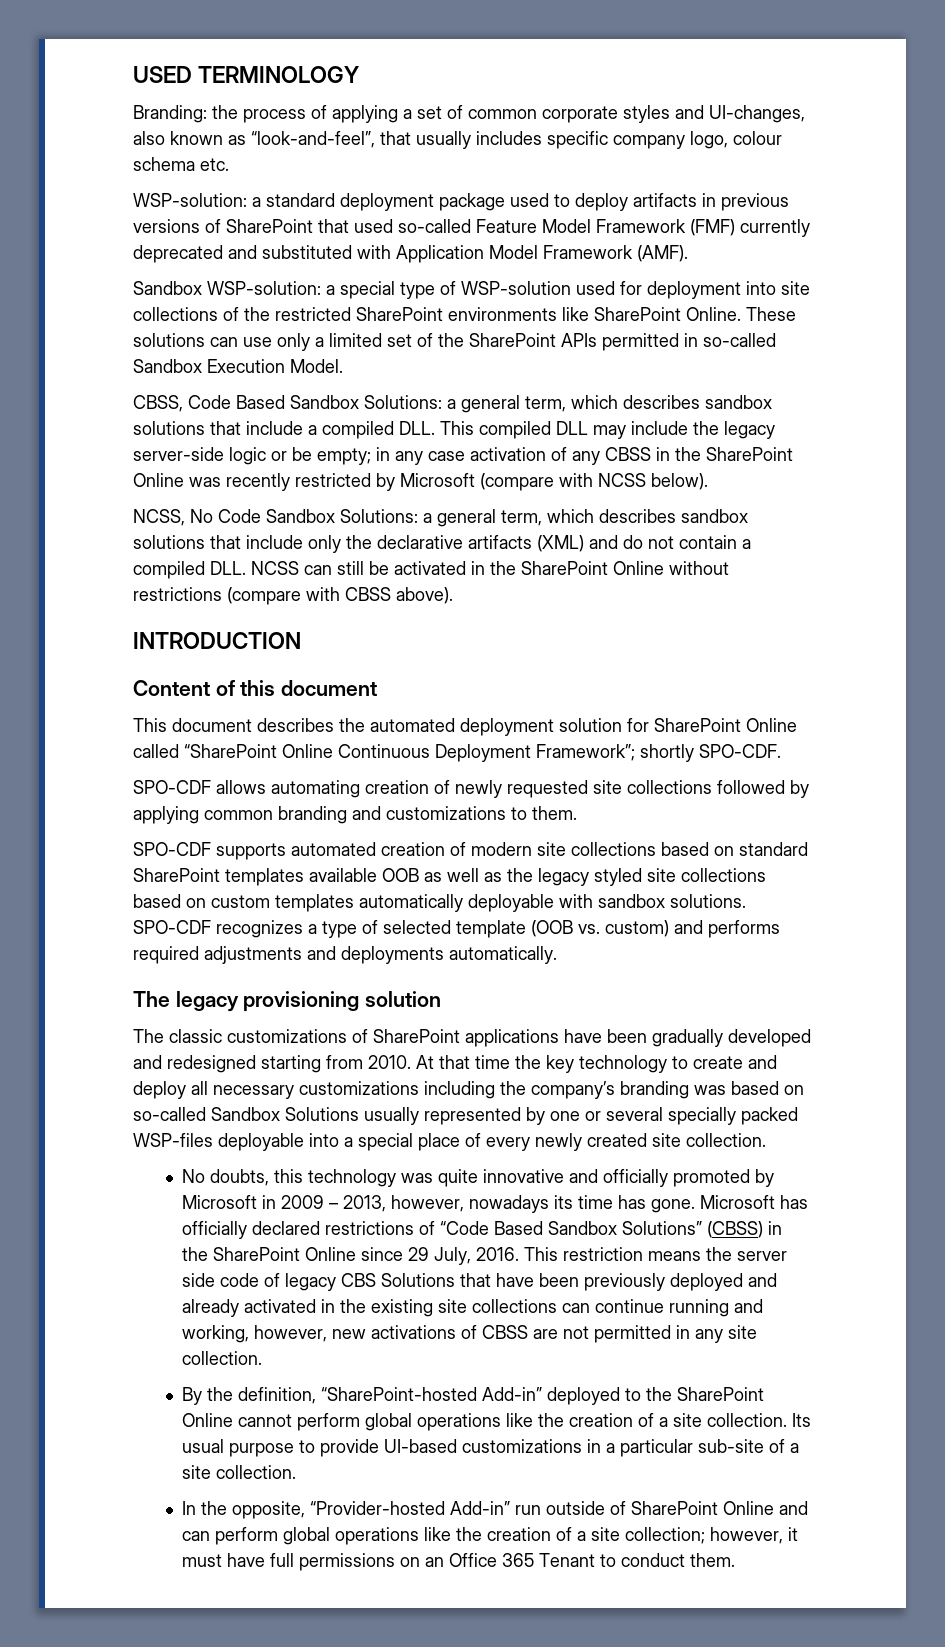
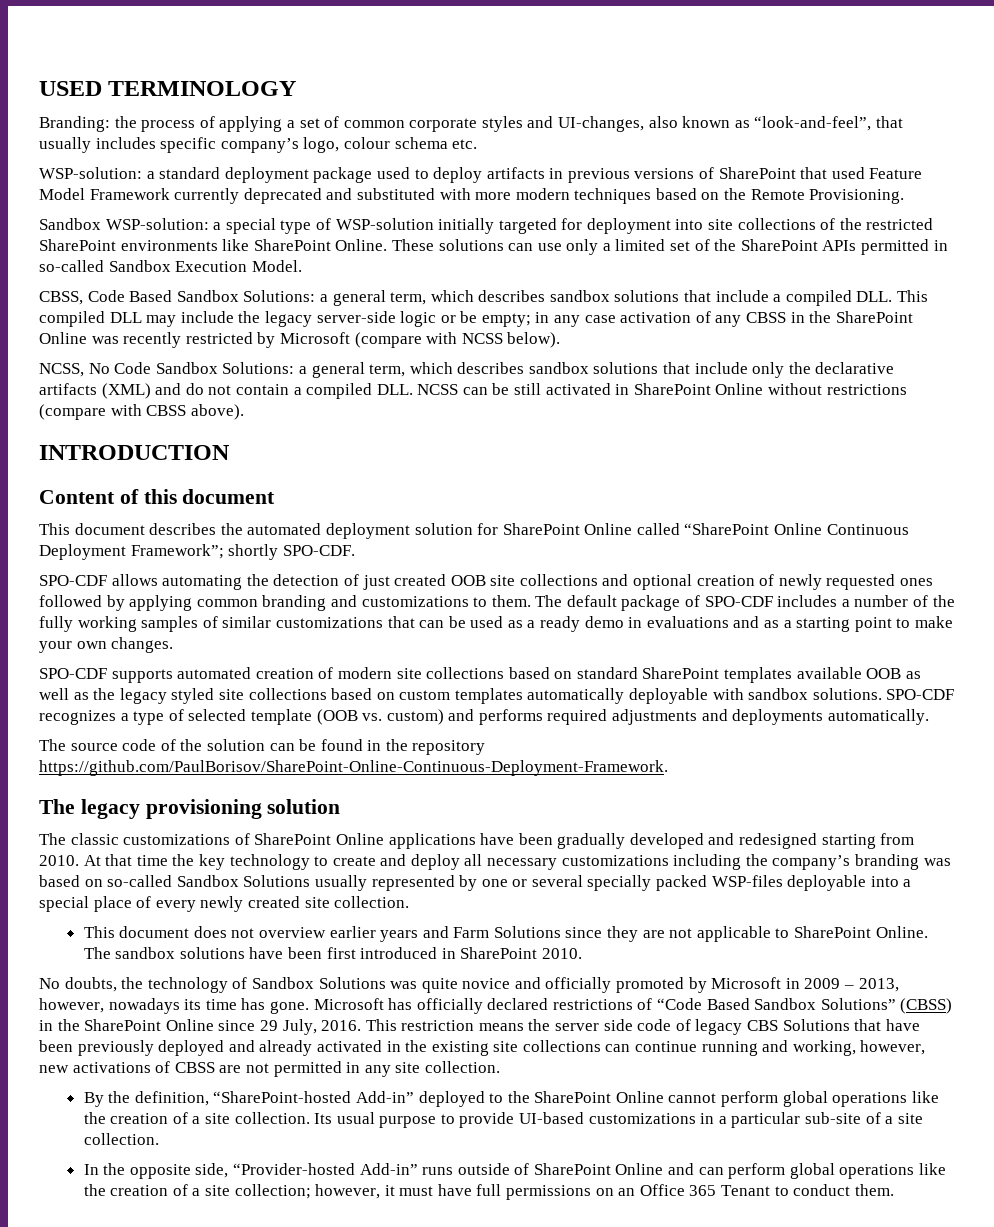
[613,135,685,149] company -> [220,138,299,153] company’s
[398,219,471,233] so-called -> (865, 173) none
[690,219,735,236] (FMF) -> (170, 194) none
[396,245,688,263] Application Model Framework (AMF). -> [475,188,905,204] more modern techniques based on the Remote Provisioning.
[576,281,615,295] used -> [438,218,557,234] initially targeted
[337,561,516,575] still be activated in the -> [492,383,630,395] be still activated in
(360, 789) none -> [246,574,693,590] the detection of just created OOB site collections and optional
[593,780,712,794] site collections -> [900,578,934,586] ones
(577, 813) none -> [535,595,955,611] [39,616,953,632] [39,637,174,653] The default package of SPO-CDF includes a number of the fully working samples of similar customizations that can be used as a ready demo in evaluations and as a starting point to make your own changes.
(557, 955) none -> [39,739,486,755] [39,760,668,776] // The source code of the solution can be found in the repository https://github.com/PaulBorisov/SharePoint-Online-Continuous-Deployment-Framework.
(460, 1036) none -> [335,833,384,845] Online
[181,1169,396,1187] No doubts, this technology -> [83,926,928,942] [83,947,582,959] [39,977,386,993] This document does not overview earlier years and Farm Solutions since they are not applicable to SharePoint Online. The sandbox solutions have been first introduced in SharePoint 2010. // No doubts, the technology of Sandbox Solutions
[482,1169,564,1183] innovative -> [462,978,511,989] novice
[231,1501,305,1519] opposite, -> [129,1163,229,1179] opposite side,
[514,1505,541,1515] run -> [422,1167,454,1175] runs

